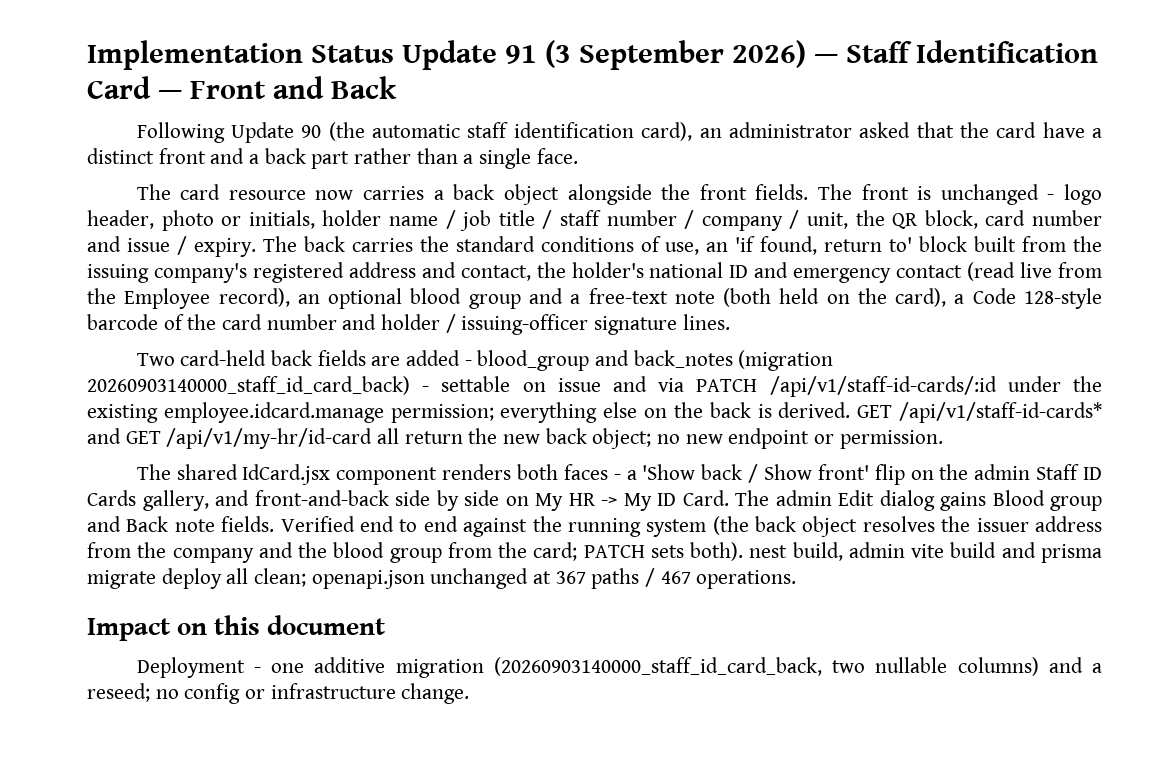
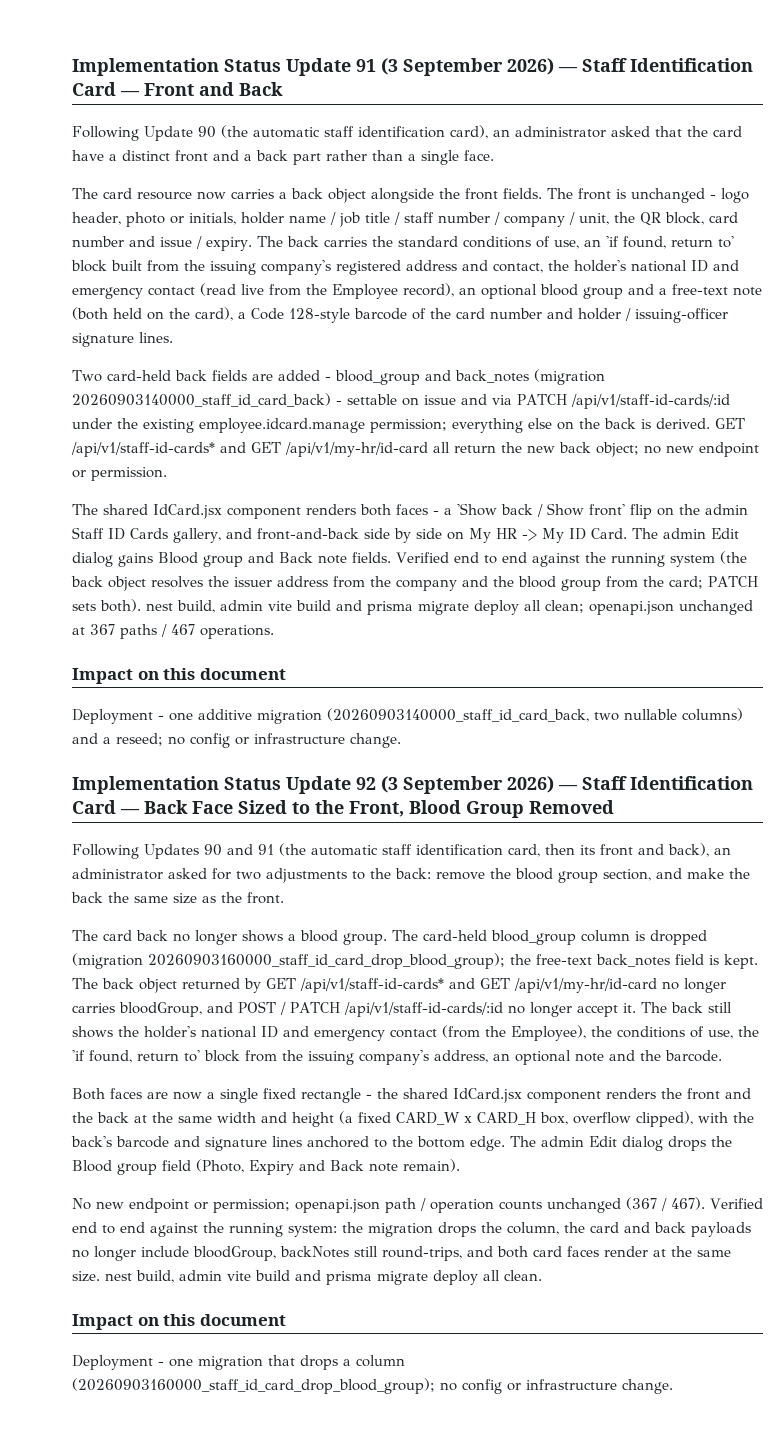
(470, 693) none -> [72,776,753,794] [72,800,614,818] [72,843,731,859] [72,868,750,883] [71,892,284,904] [72,930,707,945] [72,953,758,969] [72,978,726,993] [72,1001,732,1017] [72,1025,759,1041] [72,1050,722,1065] [72,1088,751,1103] [72,1111,754,1127] [71,1136,732,1151] [72,1159,460,1175] [72,1197,763,1213] [72,1222,751,1237] [72,1246,731,1261] [72,1270,542,1285] [72,1314,286,1330] [72,1355,405,1370] [72,1378,673,1394] // Implementation Status Update 92 (3 September 2026) — Staff Identification Card — Back Face Sized to the Front, Blood Group Removed // Following Updates 90 and 91 (the automatic staff identification card, then its front and back), an administrator asked for two adjustments to the back: remove the blood group section, and make the back the same size as the front. // The card back no longer shows a blood group. The card-held blood_group column is dropped (migration 20260903160000_staff_id_card_drop_blood_group); the free-text back_notes field is kept. The back object returned by GET /api/v1/staff-id-cards* and GET /api/v1/my-hr/id-card no longer carries bloodGroup, and POST / PATCH /api/v1/staff-id-cards/:id no longer accept it. The back still shows the holder's national ID and emergency contact (from the Employee), the conditions of use, the 'if found, return to' block from the issuing company's address, an optional note and the barcode. // Both faces are now a single fixed rectangle - the shared IdCard.jsx component renders the front and the back at the same width and height (a fixed CARD_W x CARD_H box, overflow clipped), with the back's barcode and signature lines anchored to the bottom edge. The admin Edit dialog drops the Blood group field (Photo, Expiry and Back note remain). // No new endpoint or permission; openapi.json path / operation counts unchanged (367 / 467). Verified end to end against the running system: the migration drops the column, the card and back payloads no longer include bloodGroup, backNotes still round-trips, and both card faces render at the same size. nest build, admin vite build and prisma migrate deploy all clean. // Impact on this document // Deployment - one migration that drops a column (20260903160000_staff_id_card_drop_blood_group); no config or infrastructure change.

